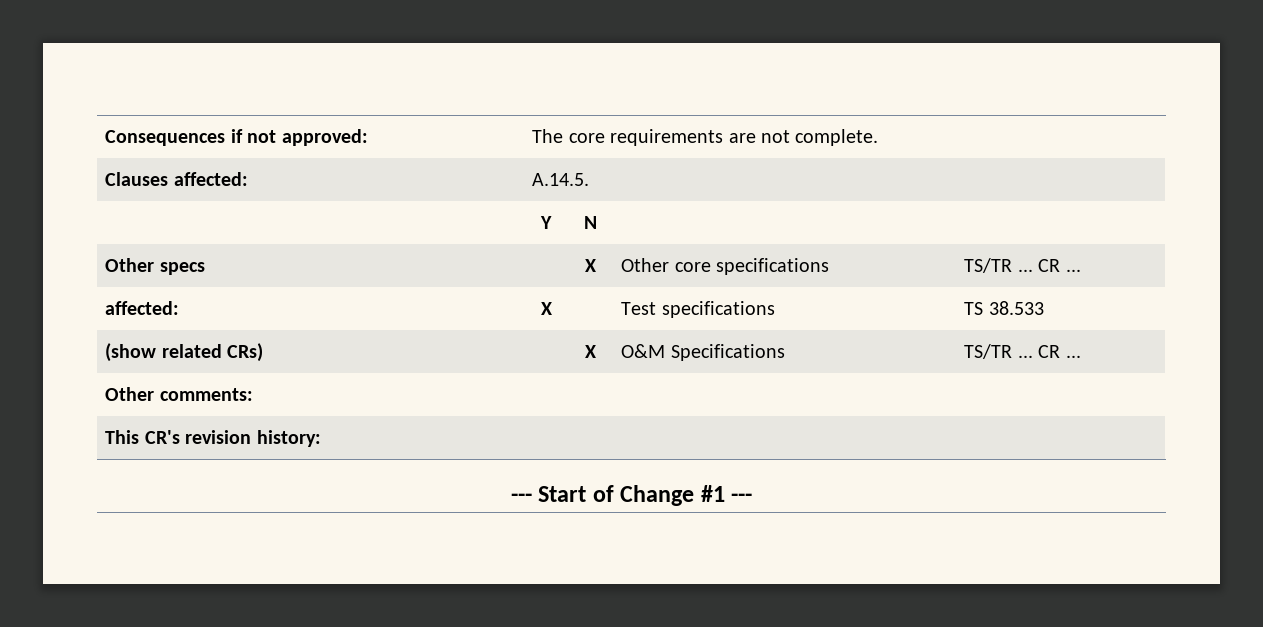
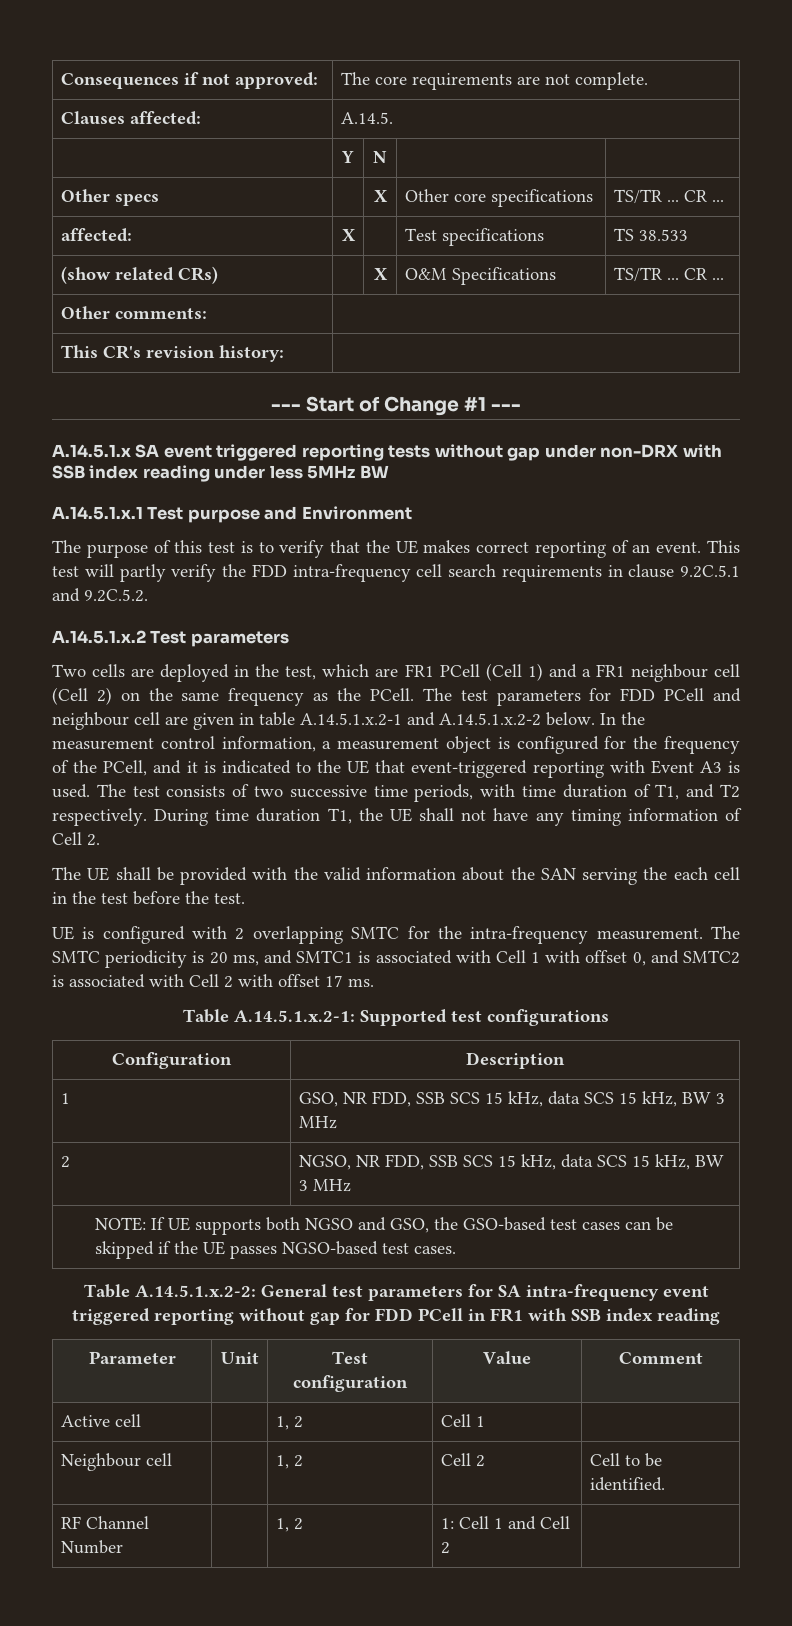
(752, 497) none -> [52,444,722,461] [52,465,389,482] [52,506,412,523] [52,540,740,558] [52,564,740,582] [52,588,148,602] [52,630,289,647] [52,663,740,682] [52,687,741,706] [52,712,645,730] [52,736,740,754] [52,760,740,778] [52,784,740,802] [52,808,742,826] [52,832,100,846] [52,867,740,885] [52,891,245,905] [52,926,741,944] [52,950,740,968] [52,974,374,988] [183,1009,609,1026] [112,1052,232,1069] [466,1052,565,1069] [60,1093,70,1104] [298,1091,725,1107] [298,1116,337,1129] [60,1156,70,1168] [298,1154,724,1170] [298,1179,351,1192] [95,1217,674,1235] [95,1241,457,1259] [83,1284,709,1301] [72,1308,720,1325] [88,1351,176,1364] [220,1352,259,1364] [332,1351,368,1364] [293,1375,408,1392] [483,1351,531,1365] [618,1352,703,1364] [60,1414,141,1427] [275,1416,303,1430] [440,1414,485,1427] [60,1453,172,1471] [275,1455,303,1469] [440,1453,485,1467] [589,1453,662,1467] [589,1477,665,1491] [60,1516,149,1529] [60,1540,123,1554] [275,1518,303,1532] [440,1516,570,1530] [440,1542,450,1554] // A.14.5.1.x SA event triggered reporting tests without gap under non-DRX with SSB index reading under less 5MHz BW // A.14.5.1.x.1 Test purpose and Environment // The purpose of this test is to verify that the UE makes correct reporting of an event. This test will partly verify the FDD intra-frequency cell search requirements in clause 9.2C.5.1 and 9.2C.5.2. // A.14.5.1.x.2 Test parameters // Two cells are deployed in the test, which are FR1 PCell (Cell 1) and a FR1 neighbour cell (Cell 2) on the same frequency as the PCell. The test parameters for FDD PCell and neighbour cell are given in table A.14.5.1.x.2-1 and A.14.5.1.x.2-2 below. In the measurement control information, a measurement object is configured for the frequency of the PCell, and it is indicated to the UE that event-triggered reporting with Event A3 is used. The test consists of two successive time periods, with time duration of T1, and T2 respectively. During time duration T1, the UE shall not have any timing information of Cell 2. // The UE shall be provided with the valid information about the SAN serving the each cell in the test before the test. // UE is configured with 2 overlapping SMTC for the intra-frequency measurement. The SMTC periodicity is 20 ms, and SMTC1 is associated with Cell 1 with offset 0, and SMTC2 is associated with Cell 2 with offset 17 ms. // Table A.14.5.1.x.2-1: Supported test configurations // Configuration | Description // 1 | GSO, NR FDD, SSB SCS 15 kHz, data SCS 15 kHz, BW 3 MHz // 2 | NGSO, NR FDD, SSB SCS 15 kHz, data SCS 15 kHz, BW 3 MHz // NOTE: If UE supports both NGSO and GSO, the GSO-based test cases can be skipped if the UE passes NGSO-based test cases. // Table A.14.5.1.x.2-2: General test parameters for SA intra-frequency event triggered reporting without gap for FDD PCell in FR1 with SSB index reading // Parameter | Unit | Test configuration | Value | Comment // Active cell | | 1, 2 | Cell 1 | // Neighbour cell | | 1, 2 | Cell 2 | Cell to be identified. // RF Channel Number | | 1, 2 | 1: Cell 1 and Cell 2 |

